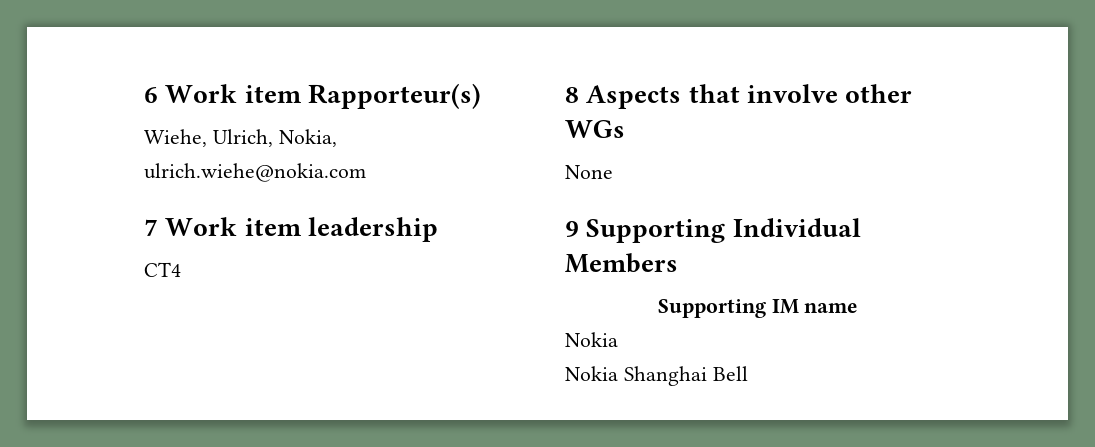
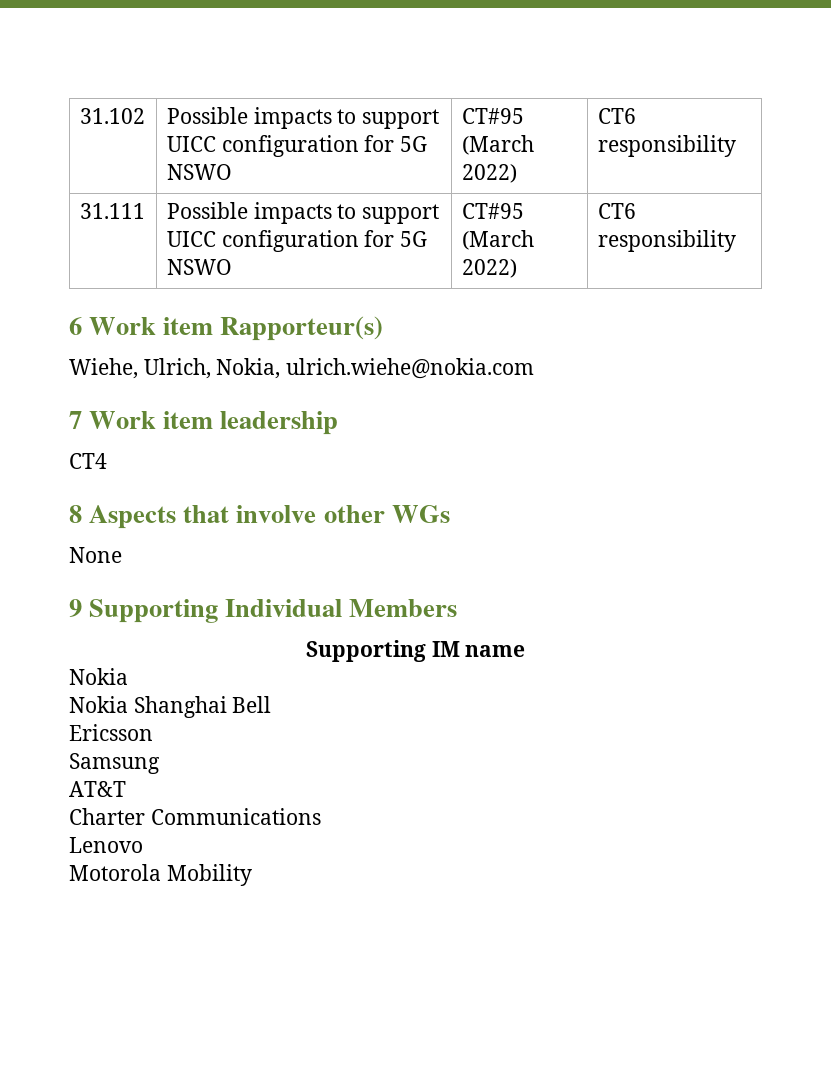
(144, 95) none -> [79,108,145,124] [166,107,439,129] [166,135,427,157] [166,164,232,180] [461,108,524,124] [461,135,534,155] [461,164,517,183] [597,108,636,124] [597,135,736,157] [79,203,145,219] [166,202,439,224] [166,230,427,252] [166,259,232,275] [461,203,524,219] [461,230,534,250] [461,259,517,278] [597,203,636,219] [597,230,736,252] 31.102 | Possible impacts to support UICC configuration for 5G NSWO | CT#95 (March 2022) | CT6 responsibility // 31.111 | Possible impacts to support UICC configuration for 5G NSWO | CT#95 (March 2022) | CT6 responsibility //
(748, 373) none -> [69,724,153,741] [69,753,160,774] [69,781,126,797] [69,808,321,825] [69,837,143,853] [69,864,252,886] // Ericsson // Samsung // AT&T // Charter Communications // Lenovo // Motorola Mobility

